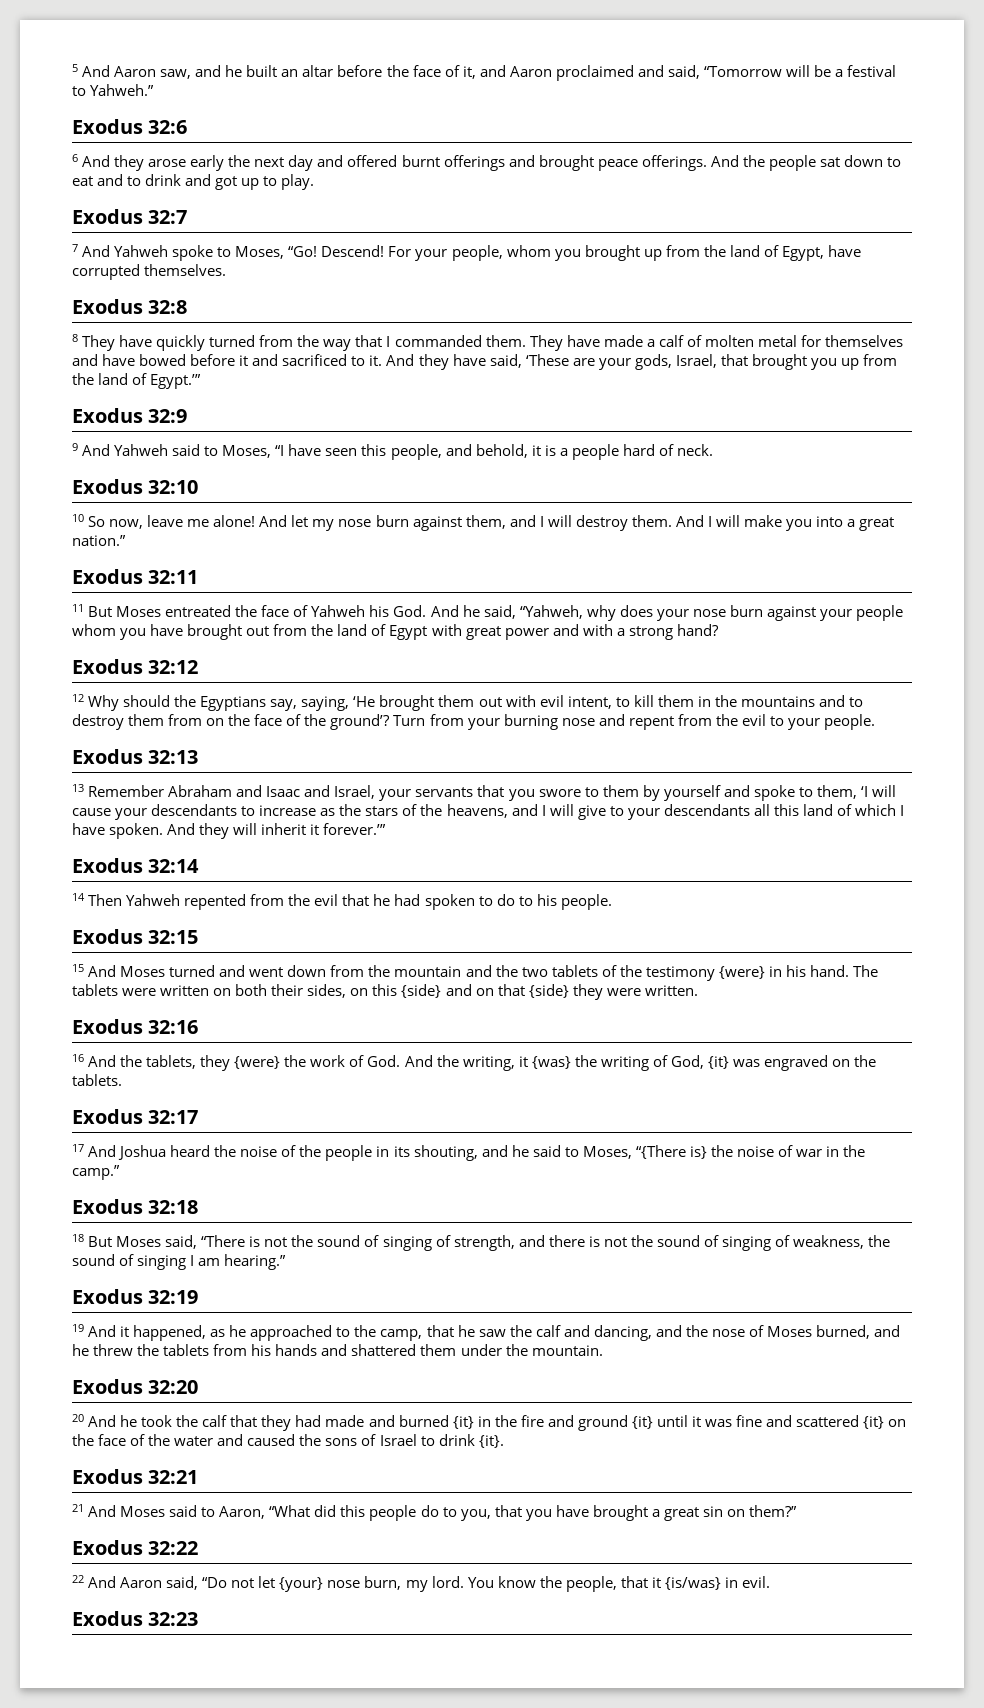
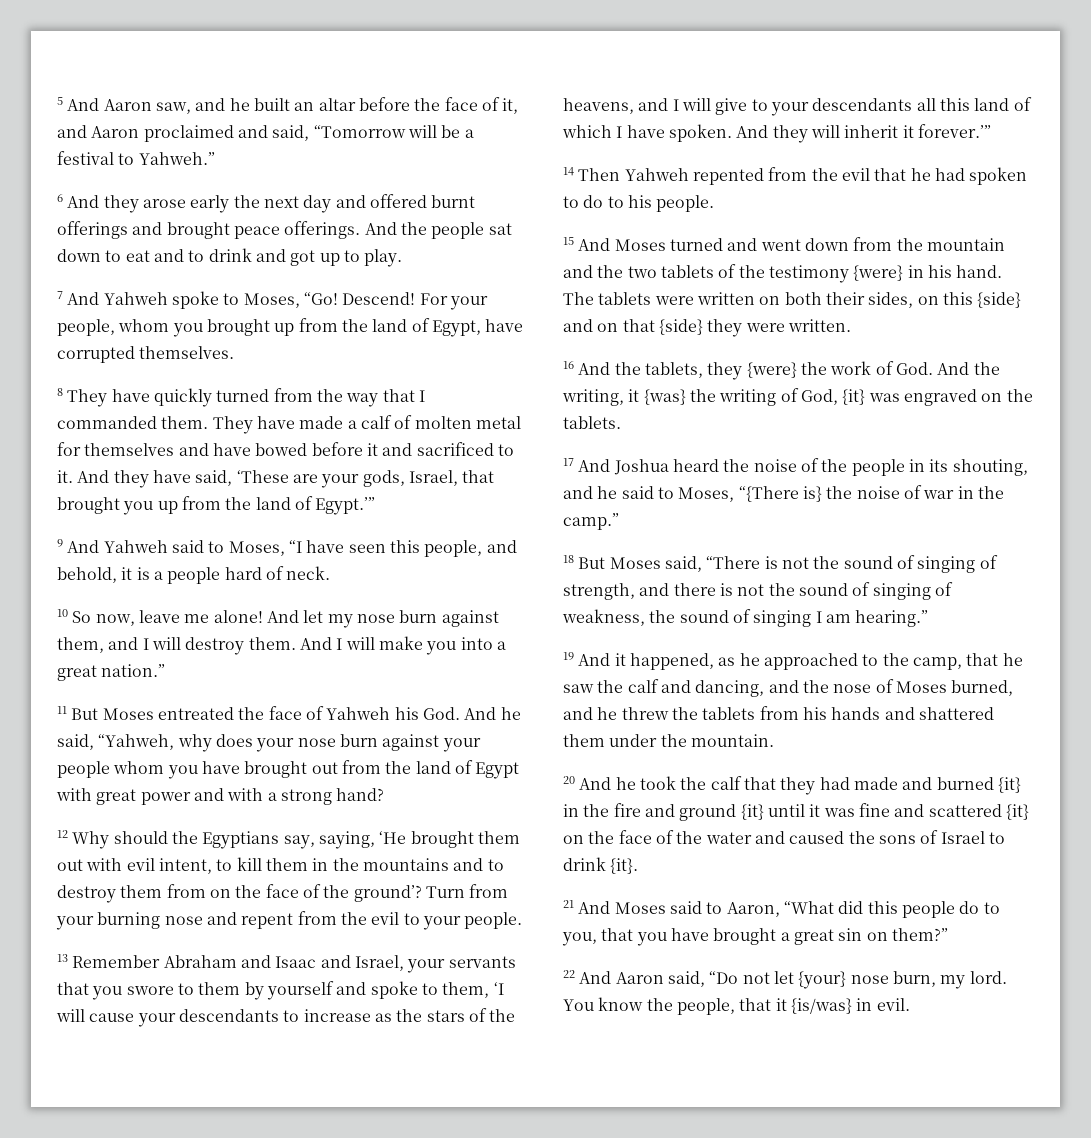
[72,119,188,134] // Exodus 32:6 -> (215, 158) none
[72,209,188,224] // Exodus 32:7 -> (403, 258) none
[72,299,188,314] // Exodus 32:8 -> (235, 352) none
[72,408,188,423] // Exodus 32:9 -> (376, 506) none
[72,479,199,494] // Exodus 32:10 -> (331, 573) none
[72,569,199,584] // Exodus 32:11 -> (166, 670) none
[72,659,199,674] // Exodus 32:12 -> (385, 794) none
[72,749,199,764] // Exodus 32:13 -> (523, 920) none
[72,858,200,873] // Exodus 32:14 -> (991, 131) none
[72,929,199,944] // Exodus 32:15 -> (715, 203) none
[72,1019,199,1034] // Exodus 32:16 -> (851, 325) none
[72,1109,199,1124] // Exodus 32:17 -> (621, 422) none
[72,1199,199,1214] // Exodus 32:18 -> (619, 521) none
[72,1289,199,1304] // Exodus 32:19 -> (929, 618) none
[72,1379,199,1394] // Exodus 32:20 -> (774, 740) none
[72,1469,199,1484] // Exodus 32:21 -> (639, 866) none
[72,1540,199,1555] // Exodus 32:22 -> (948, 934) none
[72,1611,199,1626] // Exodus 32:23 -> (910, 1004) none

